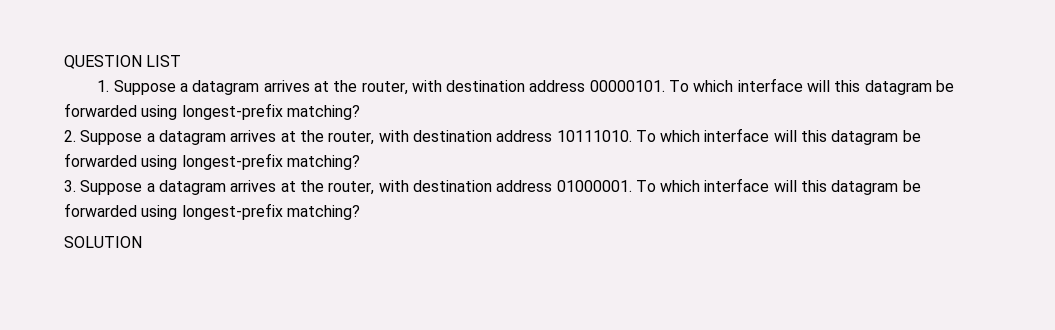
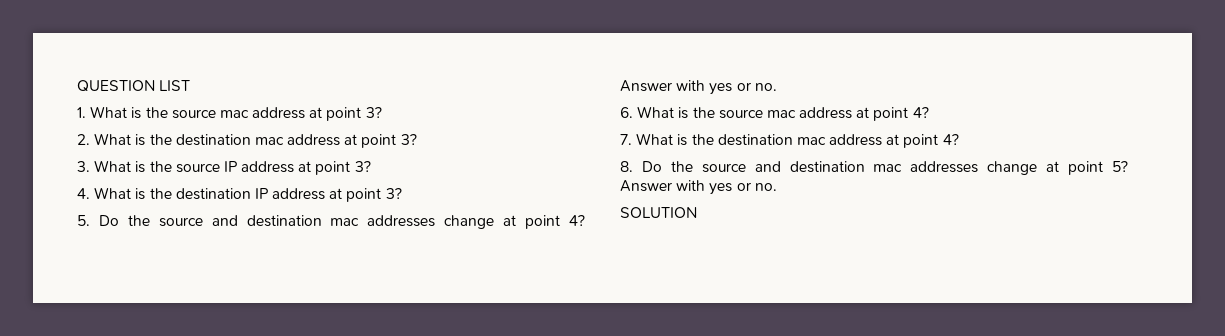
[113,78,955,95] [64,103,360,120] [64,128,921,145] [64,153,360,170] [64,178,921,195] [64,203,360,220] Suppose a datagram arrives at the router, with destination address 00000101. To which interface will this datagram be forwarded using longest-prefix matching? // 2. Suppose a datagram arrives at the router, with destination address 10111010. To which interface will this datagram be forwarded using longest-prefix matching? // 3. Suppose a datagram arrives at the router, with destination address 01000001. To which interface will this datagram be forwarded using longest-prefix matching? -> [90,106,382,121] [77,133,417,148] [77,160,371,175] [77,187,402,202] [77,215,585,229] [620,80,777,95] [620,106,929,121] [620,133,959,148] [620,161,1128,175] [620,180,777,195] What is the source mac address at point 3? // 2. What is the destination mac address at point 3? // 3. What is the source IP address at point 3? // 4. What is the destination IP address at point 3? // 5. Do the source and destination mac addresses change at point 4? Answer with yes or no. // 6. What is the source mac address at point 4? // 7. What is the destination mac address at point 4? // 8. Do the source and destination mac addresses change at point 5? Answer with yes or no.

